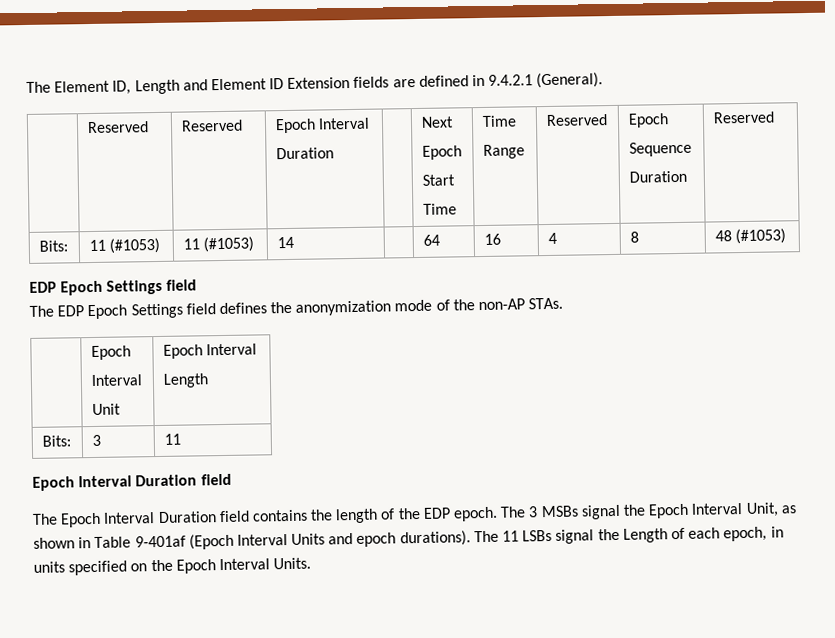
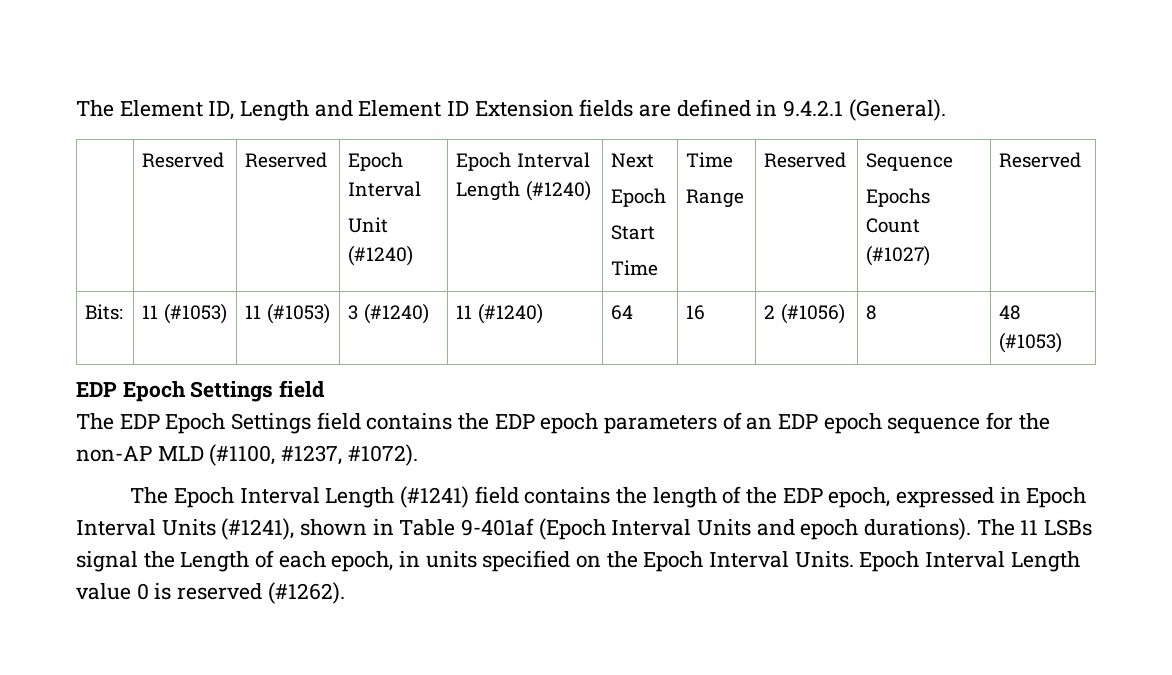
[275,147,334,160] Duration | -> [348,217,389,233] [348,245,414,266] [456,152,590,171] [456,180,591,201] Unit (#1240) | Epoch Interval Length (#1240)
[627,113,669,128] Epoch // -> (847, 160) none
[628,170,687,183] Duration -> [866,188,931,207] [866,218,921,233] [866,245,931,266] Epochs Count (#1027)
[276,236,294,249] 14 | -> [348,303,429,324] [456,303,543,324] 3 (#1240) | 11 (#1240)
[547,232,557,244] 4 -> [764,303,845,324] 2 (#1056)
[218,297,564,316] [90,345,131,361] [90,374,142,387] [91,403,121,416] [162,343,257,359] [162,373,209,388] [41,435,71,447] [91,434,101,447] [163,433,181,445] [32,473,232,491] defines the anonymization mode of the non-AP STAs. // | Epoch // Interval // Unit | Epoch Interval // Length // Bits: | 3 | 11 // Epoch Interval Duration field -> [366,412,1050,434] [76,444,418,466] contains the EDP epoch parameters of an EDP epoch sequence for the non-AP MLD (#1100, #1237, #1072).
[157,511,217,524] Duration -> [325,486,469,508] Length (#1241)
[453,502,797,522] epoch. The 3 MSBs signal the Epoch Interval Unit, as -> [828,487,1087,508] [76,518,295,540] epoch, expressed in Epoch Interval Units (#1241),
(312, 563) none -> [859,551,1080,572] [76,582,345,604] Epoch Interval Length value 0 is reserved (#1262).

